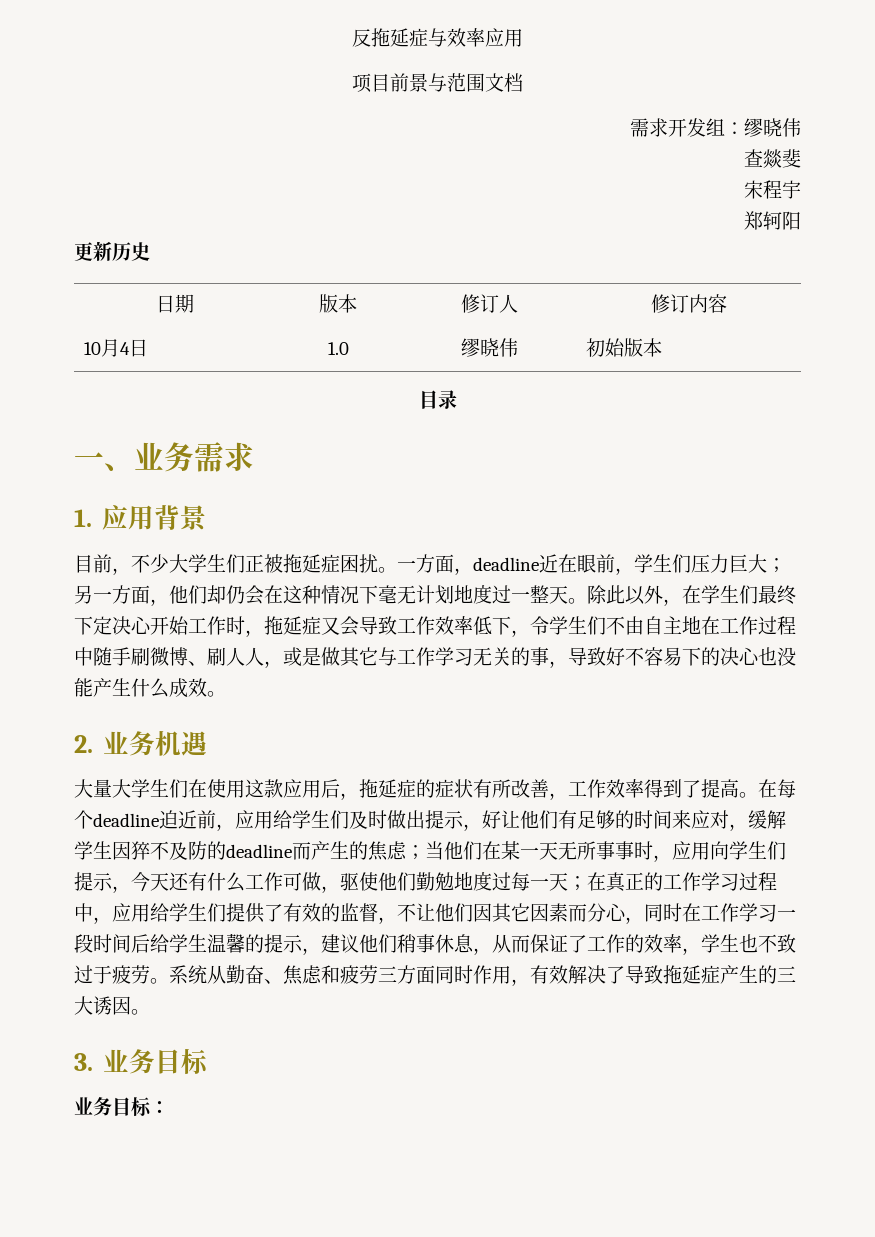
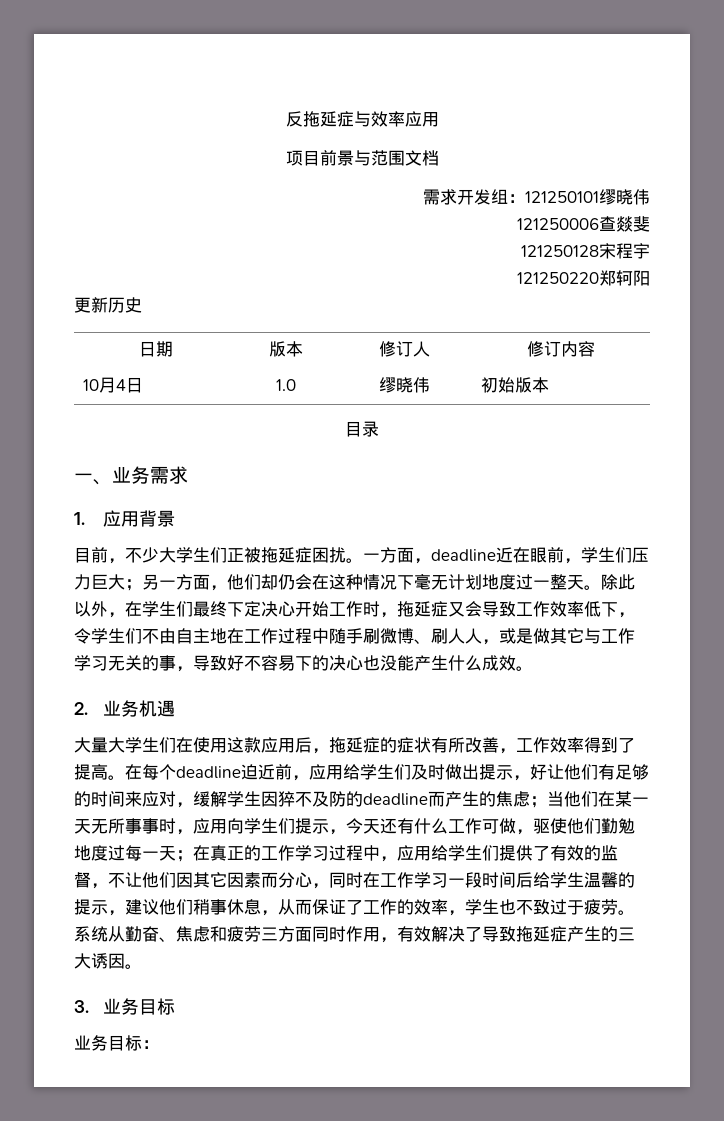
(744, 128) none -> [525,191,599,203] 121250101
(801, 127) none -> [517,218,599,230] 121250006
(801, 158) none -> [521,245,599,257] 121250128
(801, 189) none -> [517,272,599,284] 121250220

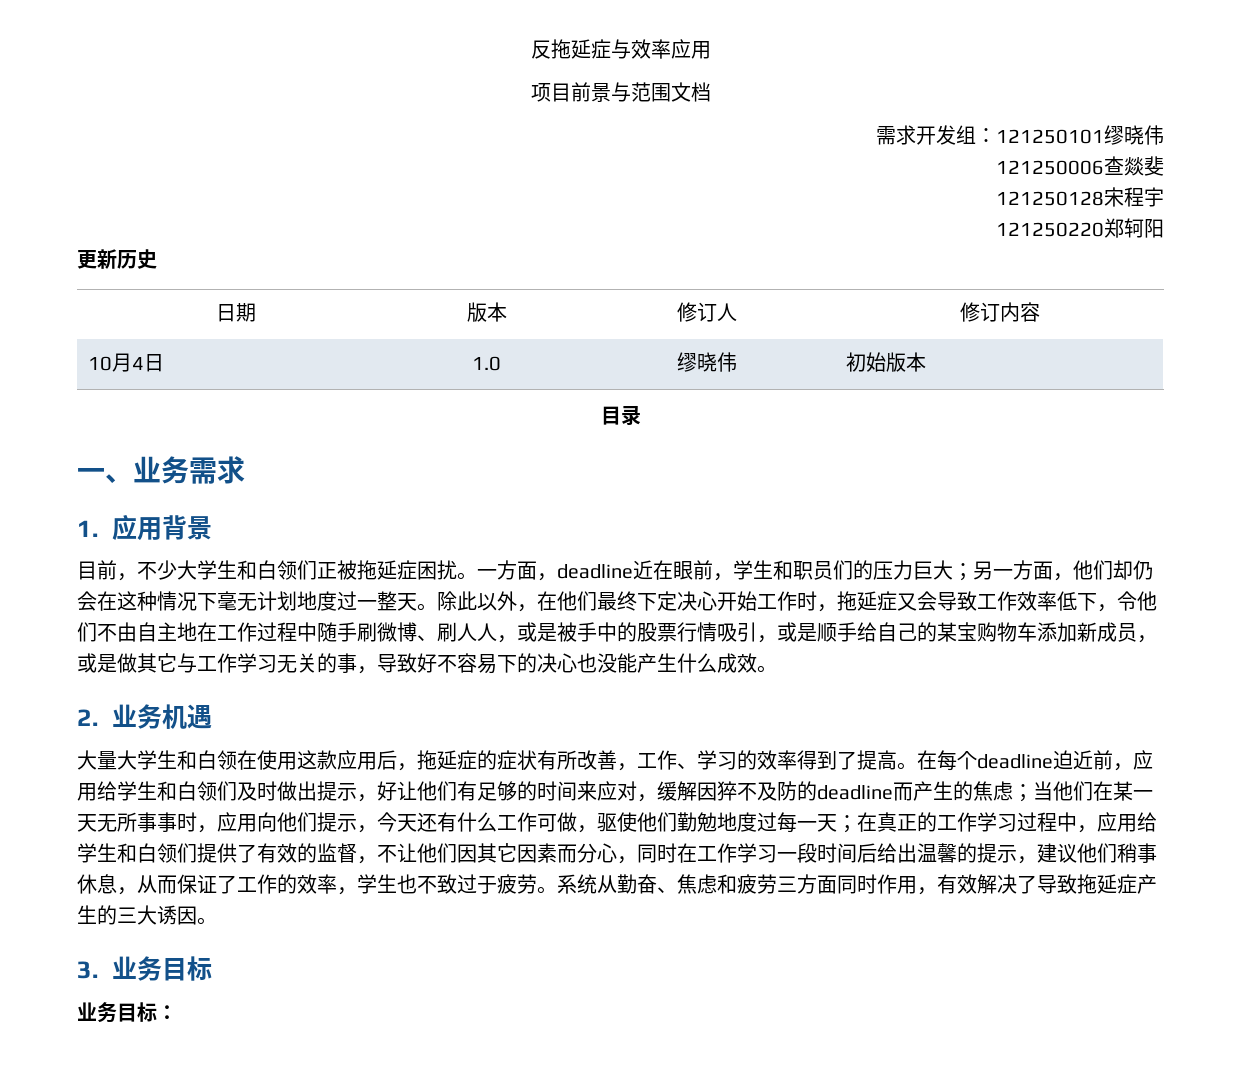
(210, 554) none -> [237,560,297,580] 和白领
[615,547,632,563] 们 -> [773,560,873,580] 和职员们的
[142,601,176,617] 学生 -> [557,591,577,611] 他
[91,628,125,644] 学生 -> [1137,591,1157,611] 他
(533, 636) none -> [557,622,1157,643] [77,653,117,673] 被手中的股票行情吸引，或是顺手给自己的某宝购物车添加新成员，或是
[159,737,176,753] 们 -> [177,750,237,770] 和白领
(550, 745) none -> [677,750,757,770] 、学习的
(394, 771) none -> [157,781,217,801] 和白领
[227,791,261,807] 学生 -> (697, 791) none
[244,818,278,834] 学生 -> [277,812,297,832] 他
(482, 852) none -> [117,843,177,863] 和白领
[550,872,584,888] 学生 -> [897,843,917,863] 出

